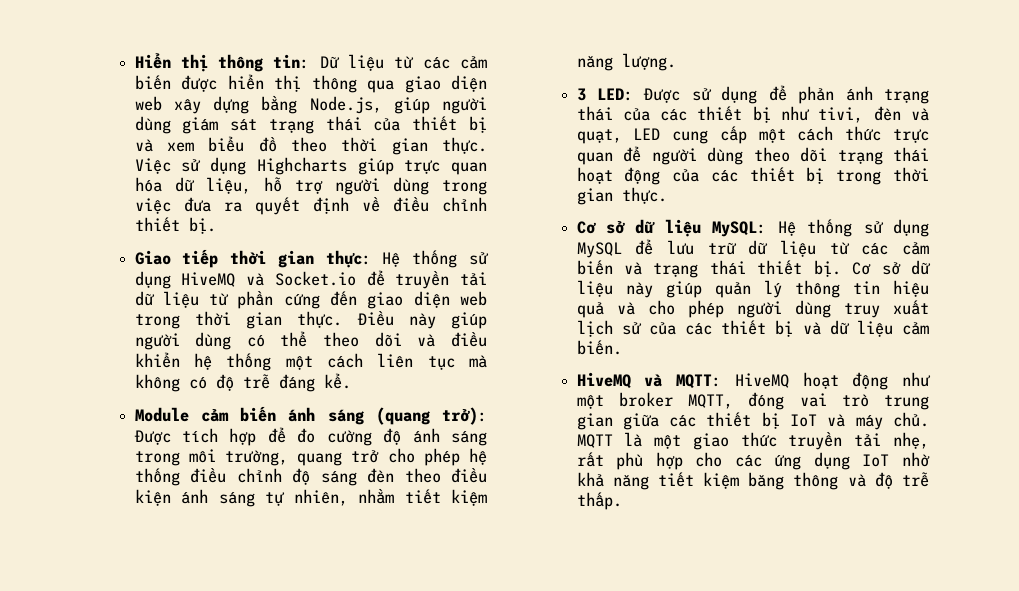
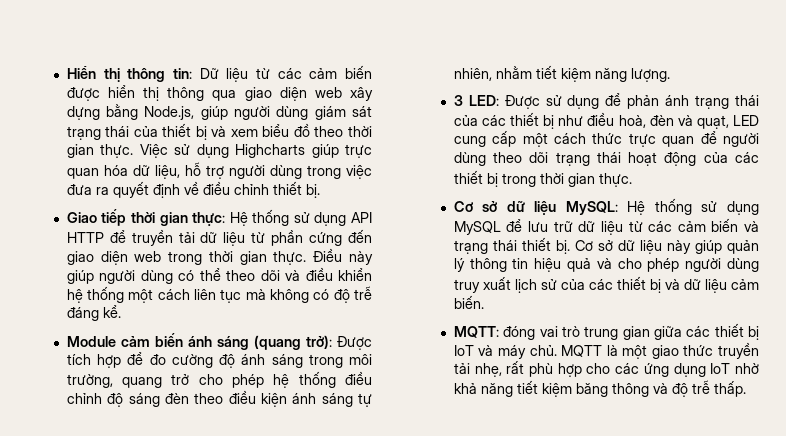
[181,271,356,287] HiveMQ và Socket.io -> [351,212,373,223] [66,232,104,243] API HTTP
[818,107,864,123] tivi, -> [587,112,646,128] điều hoà,
[576,372,931,390] [576,392,734,409] HiveMQ và MQTT: HiveMQ hoạt động như một broker MQTT, -> [453,326,499,338] MQTT:

